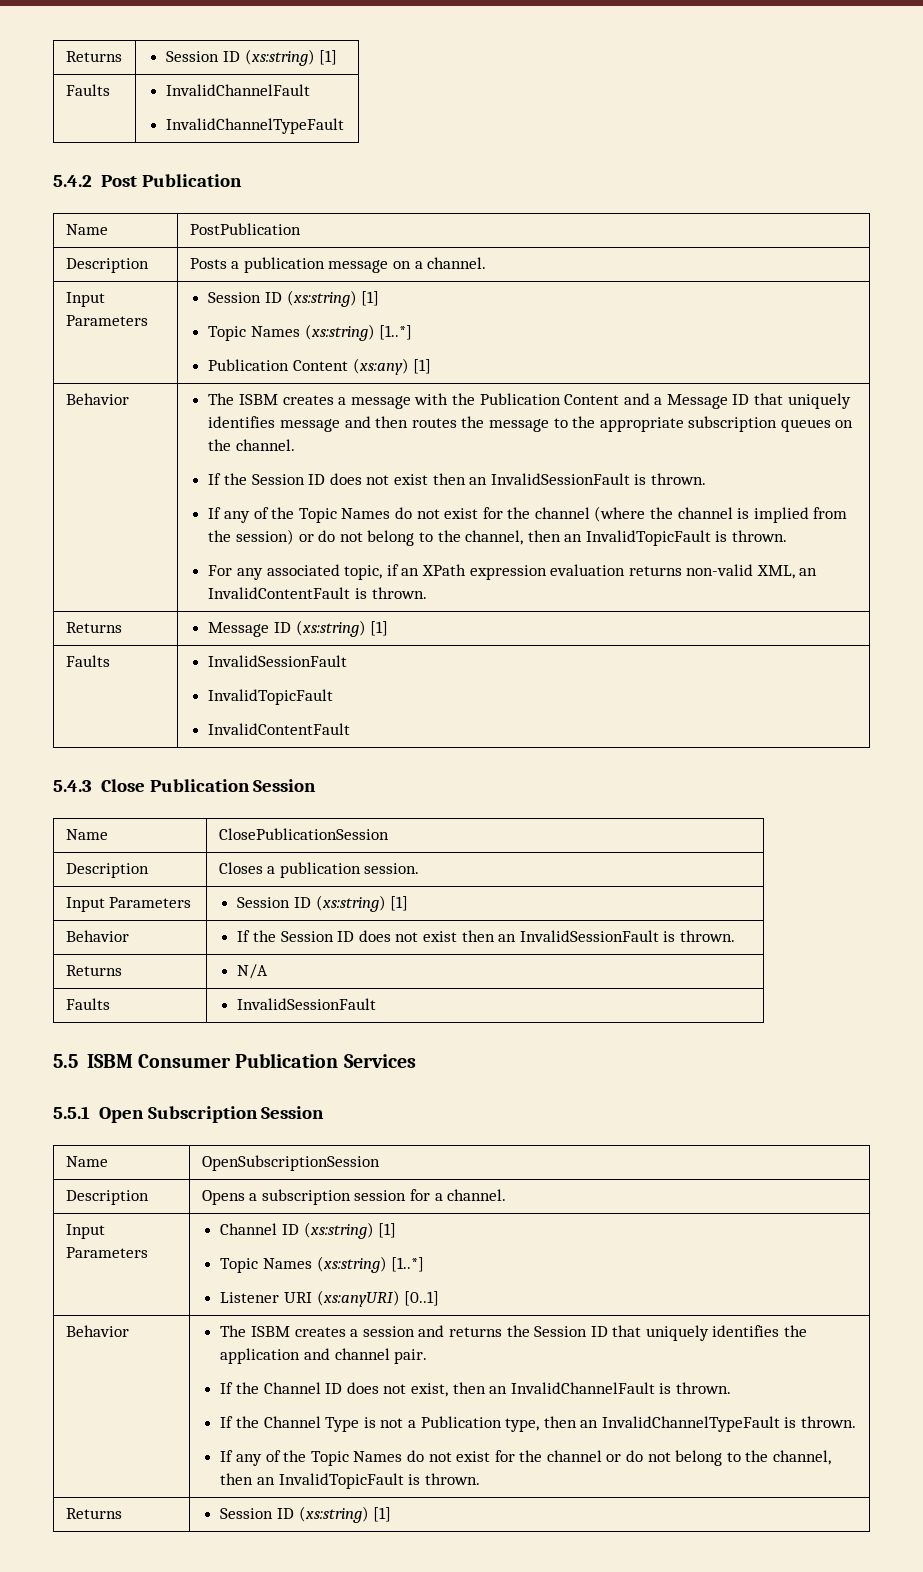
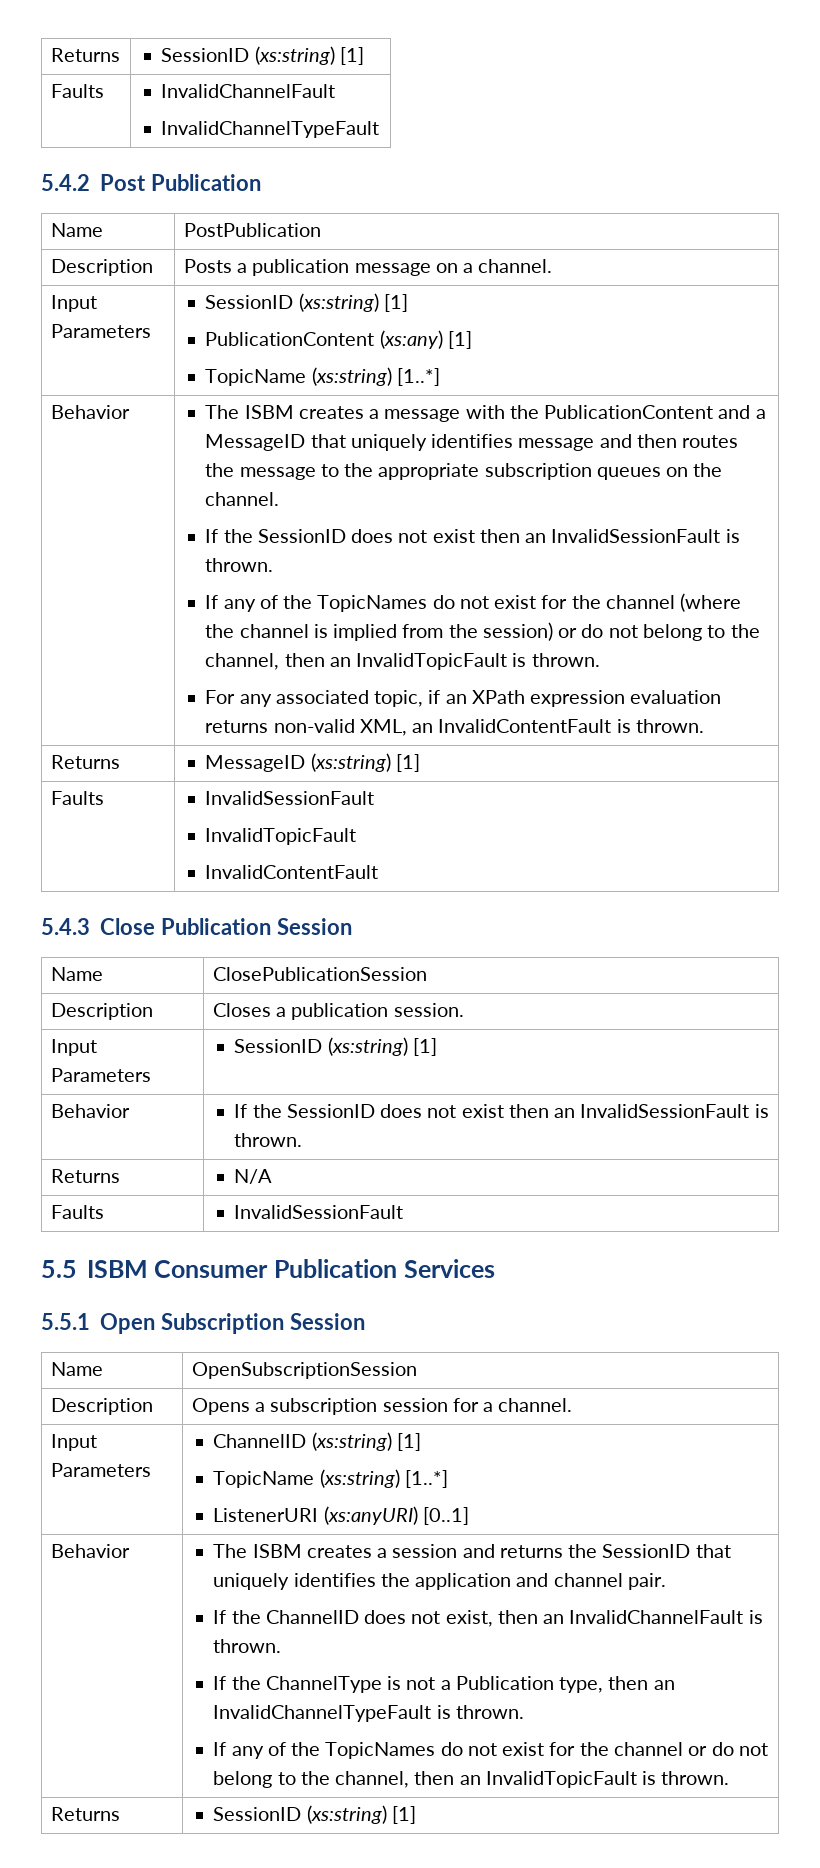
[65,51,122,62] [166,51,240,62] Returns | Session ID -> [50,48,120,62] [161,48,250,62] Returns | SessionID
[208,290,380,307] [208,324,413,341] [208,358,432,375] Session ID (xs:string) [1] // Topic Names (xs:string) [1..*] // Publication Content (xs:any) [1] -> [205,293,408,312] [205,330,472,349] [205,367,440,386] SessionID (xs:string) [1] // PublicationContent (xs:any) [1] // TopicName (xs:string) [1..*]
[479,393,750,409] Publication Content and a Message ID -> [544,405,766,419] [205,434,306,451] PublicationContent and a MessageID
[251,474,326,485] Session ID -> [257,529,346,543] SessionID
[298,508,391,523] Topic Names -> [317,595,428,612] TopicNames
[208,622,291,637] Message ID -> [205,755,306,772] MessageID
[237,897,311,908] Session ID -> [234,1039,323,1053] SessionID
[280,931,355,942] Session ID -> [286,1104,375,1118] SessionID
[220,1222,397,1239] [220,1256,425,1273] [220,1292,312,1303] Channel ID (xs:string) [1] // Topic Names (xs:string) [1..*] // Listener URI -> [213,1432,421,1451] [213,1469,448,1488] [213,1508,319,1522] ChannelID (xs:string) [1] // TopicName (xs:string) [1..*] // ListenerURI
[534,1326,608,1337] Session ID -> [602,1544,691,1558] SessionID
[263,1382,343,1394] Channel ID -> [265,1610,359,1624] ChannelID
[263,1416,360,1432] Channel Type -> [265,1676,382,1693] ChannelType
[310,1451,403,1466] Topic Names -> [325,1742,436,1759] TopicNames
[220,1508,294,1519] Session ID -> [213,1807,302,1821] SessionID

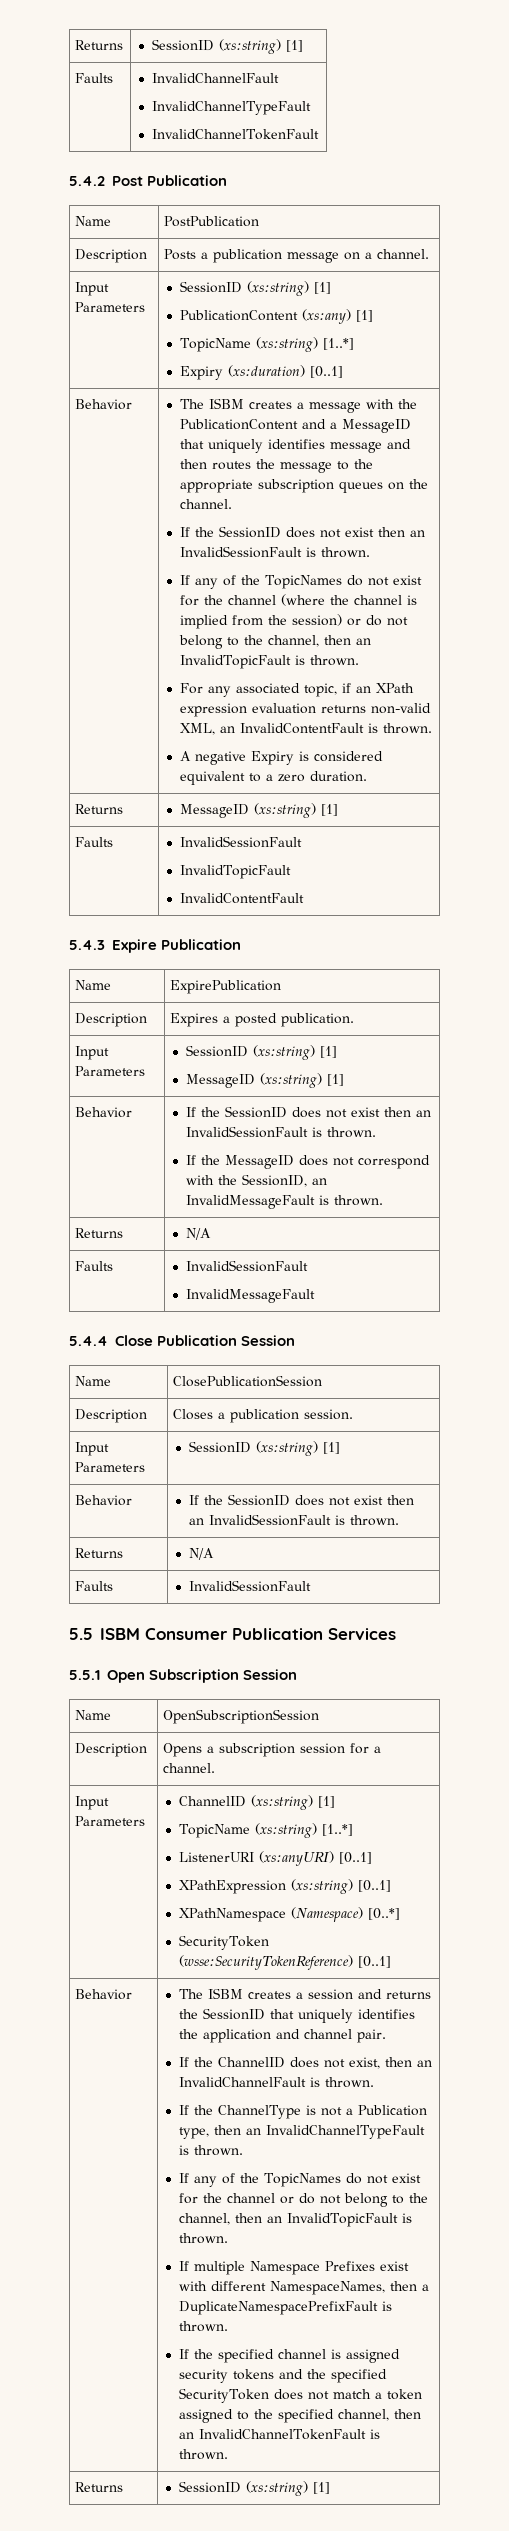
(380, 129) none -> [151,129,319,140] // InvalidChannelTokenFault
(440, 377) none -> [179,365,343,380] // Expiry (xs:duration) [0..1]
(704, 726) none -> [179,751,383,765] [179,771,367,785] // A negative Expiry is considered equivalent to a zero duration.
(90, 926) none -> [112,939,242,953] [75,980,112,990] [170,980,282,994] [75,1013,148,1027] [170,1013,355,1027] [75,1046,110,1060] [75,1066,146,1076] [185,1045,337,1060] [185,1073,344,1088] [75,1107,133,1118] [185,1106,431,1118] [185,1126,376,1138] [185,1155,430,1169] [185,1174,327,1187] [185,1195,383,1209] [75,1228,124,1238] [185,1228,211,1240] [75,1261,114,1271] [185,1260,308,1272] [185,1289,315,1303] [69,1336,108,1346] Expire Publication // Name | ExpirePublication // Description | Expires a posted publication. // Input Parameters | SessionID (xs:string) [1] // MessageID (xs:string) [1] // Behavior | If the SessionID does not exist then an InvalidSessionFault is thrown. // If the MessageID does not correspond with the SessionID, an InvalidMessageFault is thrown. // Returns | N/A // Faults | InvalidSessionFault // InvalidMessageFault // 5.4.4
(469, 1516) none -> [178,1879,391,1894] [178,1907,400,1922] [178,1935,269,1950] [178,1955,391,1970] // XPathExpression (xs:string) [0..1] // XPathNamespace (Namespace) [0..*] // SecurityToken (wsse:SecurityTokenReference) [0..1]
(730, 1778) none -> [178,2261,409,2275] [178,2281,429,2295] [178,2301,392,2315] [178,2321,228,2332] [178,2349,400,2363] [178,2369,387,2383] [178,2388,422,2403] [178,2409,421,2423] [178,2429,380,2440] [178,2449,228,2460] // If multiple Namespace Prefixes exist with different NamespaceNames, then a DuplicateNamespacePrefixFault is thrown. // If the specified channel is assigned security tokens and the specified SecurityToken does not match a token assigned to the specified channel, then an InvalidChannelTokenFault is thrown.

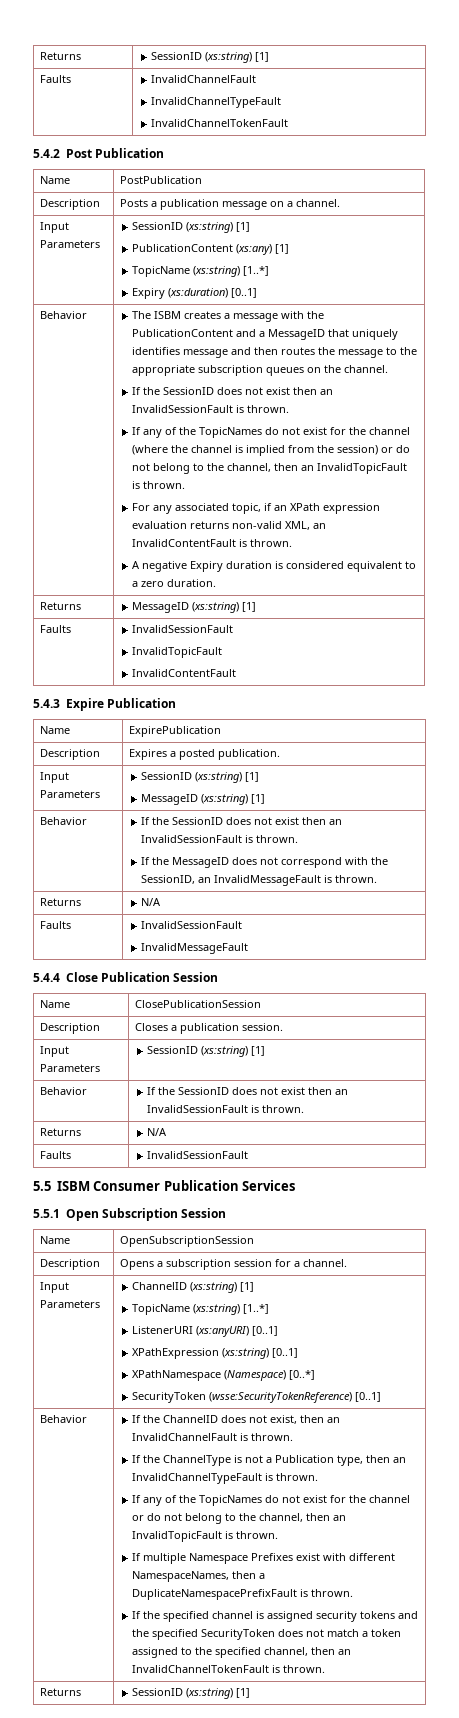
(294, 758) none -> [226,561,273,569] duration
[178,1988,431,2000] [178,2008,415,2023] [178,2029,386,2043] The ISBM creates a session and returns the SessionID that uniquely identifies the application and channel pair. // -> (88, 1419) none

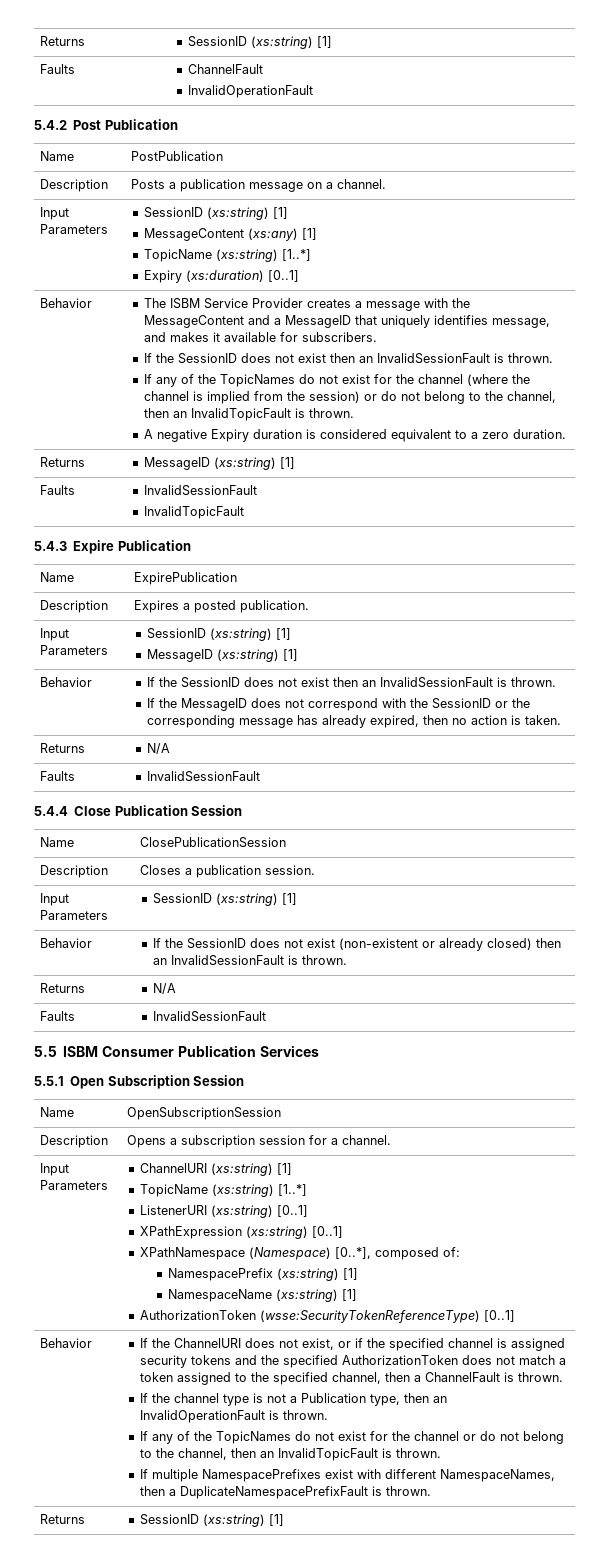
[151,75,257,83] [151,97,282,108] [151,119,289,127] InvalidChannelFault // InvalidChannelTypeFault // InvalidChannelTokenFault -> [188,64,264,74] [188,85,314,98] ChannelFault // InvalidOperationFault
[132,244,234,252] PublicationContent -> [144,228,245,241] MessageContent
(182, 315) none -> [204,298,304,309] Service Provider
[132,329,234,337] PublicationContent -> [144,315,245,328] MessageContent
[183,347,418,358] [132,365,389,376] message and then routes the message to the appropriate subscription queues on the channel. -> [492,318,551,328] [144,332,378,342] message, and makes it available for subscribers.
[132,503,381,514] [132,521,327,530] [132,539,293,547] // For any associated topic, if an XPath expression evaluation returns non-valid XML, an InvalidContentFault is thrown. -> (355, 413) none
[132,669,237,677] // InvalidContentFault -> (245, 512) none
[141,875,378,886] [40,898,82,906] [141,898,162,906] [40,921,72,929] [141,921,243,929] [141,943,249,954] SessionID, an InvalidMessageFault is thrown. // Returns | N/A // Faults | InvalidSessionFault // InvalidMessageFault -> [432,698,531,709] [147,715,562,728] [39,743,85,753] [147,743,171,754] [39,771,75,781] [147,771,261,782] SessionID or the corresponding message has already expired, then no action is taken. // Returns | N/A // Faults | InvalidSessionFault
(306, 1091) none -> [339,938,533,951] (non-existent or already closed)
[132,1282,188,1290] ChannelID -> [140,1163,208,1173] ChannelURI
[196,1326,250,1337] (xs:anyURI) -> [211,1205,274,1218] (xs:string)
[289,1370,316,1380] [132,1392,353,1403] [0..*] // SecurityToken (wsse:SecurityTokenReference) -> [335,1247,461,1260] [168,1268,359,1281] [168,1289,358,1302] [140,1310,481,1323] [0..*], composed of: // NamespacePrefix (xs:string) [1] // NamespaceName (xs:string) [1] // AuthorizationToken (wsse:SecurityTokenReferenceType)
[163,1415,219,1423] ChannelID -> [174,1338,242,1348] ChannelURI
[300,1415,341,1423] [132,1433,294,1441] [132,1455,232,1466] then an InvalidChannelFault is thrown. // If the ChannelType -> [338,1338,566,1351] [140,1355,567,1368] [140,1372,564,1385] [140,1393,250,1406] or if the specified channel is assigned security tokens and the specified AuthorizationToken does not match a token assigned to the specified channel, then a ChannelFault is thrown. // If the channel type
[132,1473,263,1484] InvalidChannelTypeFault -> [140,1410,266,1423] InvalidOperationFault
[189,1553,294,1564] Namespace Prefixes -> [202,1469,322,1482] NamespacePrefixes
[132,1611,419,1622] [132,1629,402,1640] [132,1647,352,1658] [132,1665,326,1673] // If the specified channel is assigned security tokens and the specified SecurityToken does not match a token assigned to the specified channel, then an InvalidChannelTokenFault is thrown. -> (432, 1491) none

